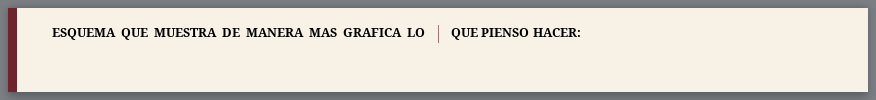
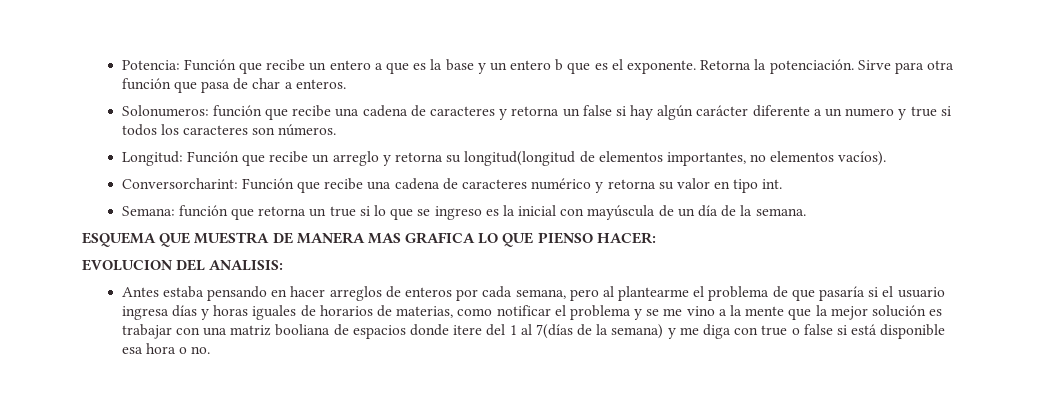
(52, 34) none -> [121,59,955,74] [121,78,346,93] [121,105,951,120] [121,124,337,136] [121,151,887,166] [121,178,783,193] [121,205,806,220] Potencia: Función que recibe un entero a que es la base y un entero b que es el exponente. Retorna la potenciación. Sirve para otra función que pasa de char a enteros. // Solonumeros: función que recibe una cadena de caracteres y retorna un false si hay algún carácter diferente a un numero y true si todos los caracteres son números. // Longitud: Función que recibe un arreglo y retorna su longitud(longitud de elementos importantes, no elementos vacíos). // Conversorcharint: Función que recibe una cadena de caracteres numérico y retorna su valor en tipo int. // Semana: función que retorna un true si lo que se ingreso es la inicial con mayúscula de un día de la semana. //
(581, 32) none -> [82,259,284,271] [121,286,945,301] [121,305,943,320] [121,324,946,339] [121,343,211,354] // EVOLUCION DEL ANALISIS: // Antes estaba pensando en hacer arreglos de enteros por cada semana, pero al plantearme el problema de que pasaría si el usuario ingresa días y horas iguales de horarios de materias, como notificar el problema y se me vino a la mente que la mejor solución es trabajar con una matriz booliana de espacios donde itere del 1 al 7(días de la semana) y me diga con true o false si está disponible esa hora o no.

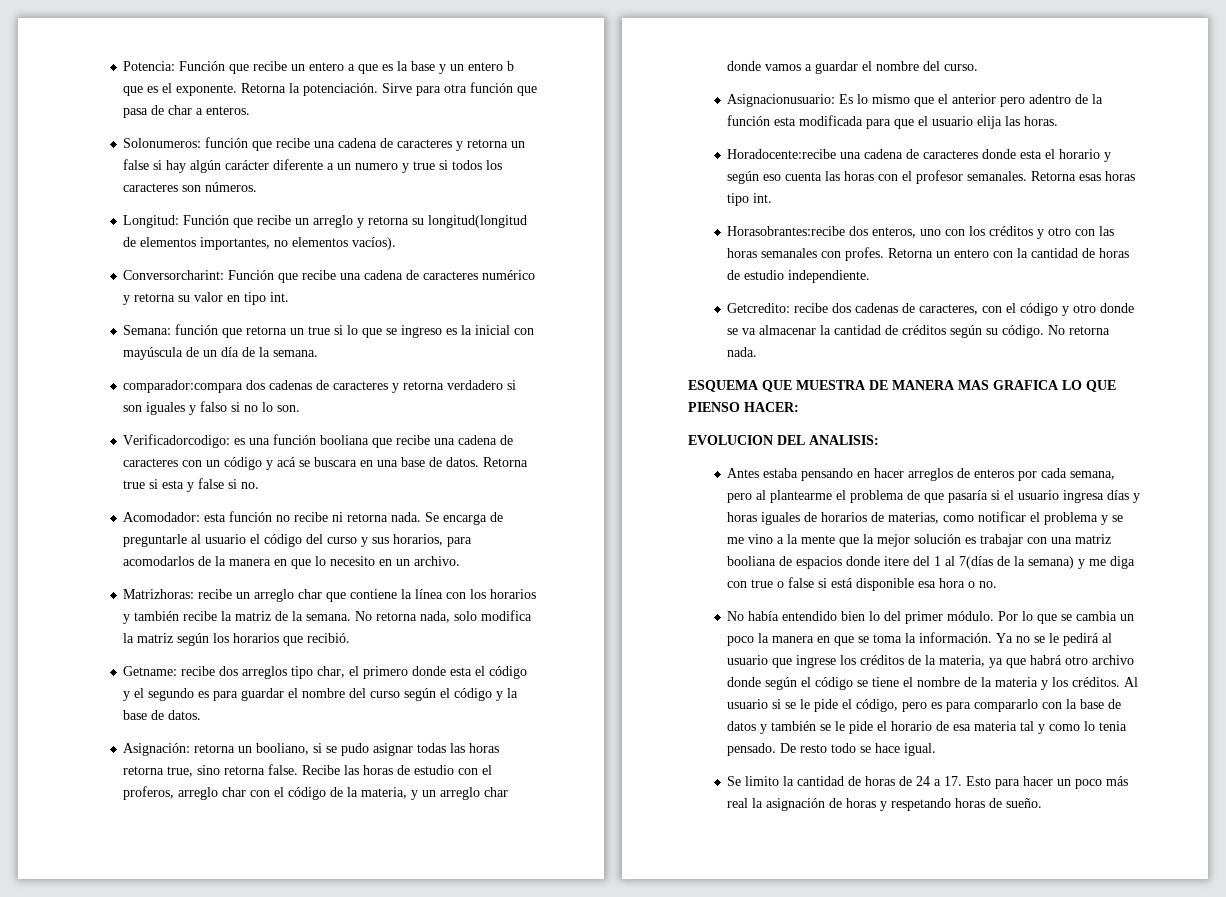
(806, 212) none -> [123,380,517,393] [123,401,301,415] [123,434,514,448] [123,457,529,470] [123,478,260,492] [123,511,504,525] [123,534,473,547] [123,556,461,569] [123,589,537,602] [123,610,533,624] [123,633,351,646] [123,666,528,679] [123,688,519,701] [123,710,202,720] [123,743,500,756] [123,764,493,777] [123,786,509,800] [727,61,979,74] [727,94,1104,107] [727,115,1059,129] [727,149,1112,162] [727,170,1136,184] [727,193,773,206] [727,226,1115,239] [727,247,1130,261] [727,270,871,283] [727,303,1135,316] [727,325,1111,338] [727,347,758,357] // comparador:compara dos cadenas de caracteres y retorna verdadero si son iguales y falso si no lo son. // Verificadorcodigo: es una función booliana que recibe una cadena de caracteres con un código y acá se buscara en una base de datos. Retorna true si esta y false si no. // Acomodador: esta función no recibe ni retorna nada. Se encarga de preguntarle al usuario el código del curso y sus horarios, para acomodarlos de la manera en que lo necesito en un archivo. // Matrizhoras: recibe un arreglo char que contiene la línea con los horarios y también recibe la matriz de la semana. No retorna nada, solo modifica la matriz según los horarios que recibió. // Getname: recibe dos arreglos tipo char, el primero donde esta el código y el segundo es para guardar el nombre del curso según el código y la base de datos. // Asignación: retorna un booliano, si se pudo asignar todas las horas retorna true, sino retorna false. Recibe las horas de estudio con el proferos, arreglo char con el código de la materia, y un arreglo char donde vamos a guardar el nombre del curso. // Asignacionusuario: Es lo mismo que el anterior pero adentro de la función esta modificada para que el usuario elija las horas. // Horadocente:recibe una cadena de caracteres donde esta el horario y según eso cuenta las horas con el profesor semanales. Retorna esas horas tipo int. // Horasobrantes:recibe dos enteros, uno con los créditos y otro con las horas semanales con profes. Retorna un entero con la cantidad de horas de estudio independiente. // Getcredito: recibe dos cadenas de caracteres, con el código y otro donde se va almacenar la cantidad de créditos según su código. No retorna nada.
(211, 350) none -> [727,611,1135,624] [727,632,1113,646] [727,655,1135,668] [727,677,1139,690] [727,699,1122,712] [727,721,1128,734] [727,743,937,756] [727,776,1129,789] [727,798,1043,811] // No había entendido bien lo del primer módulo. Por lo que se cambia un poco la manera en que se toma la información. Ya no se le pedirá al usuario que ingrese los créditos de la materia, ya que habrá otro archivo donde según el código se tiene el nombre de la materia y los créditos. Al usuario si se le pide el código, pero es para compararlo con la base de datos y también se le pide el horario de esa materia tal y como lo tenia pensado. De resto todo se hace igual. // Se limito la cantidad de horas de 24 a 17. Esto para hacer un poco más real la asignación de horas y respetando horas de sueño.

